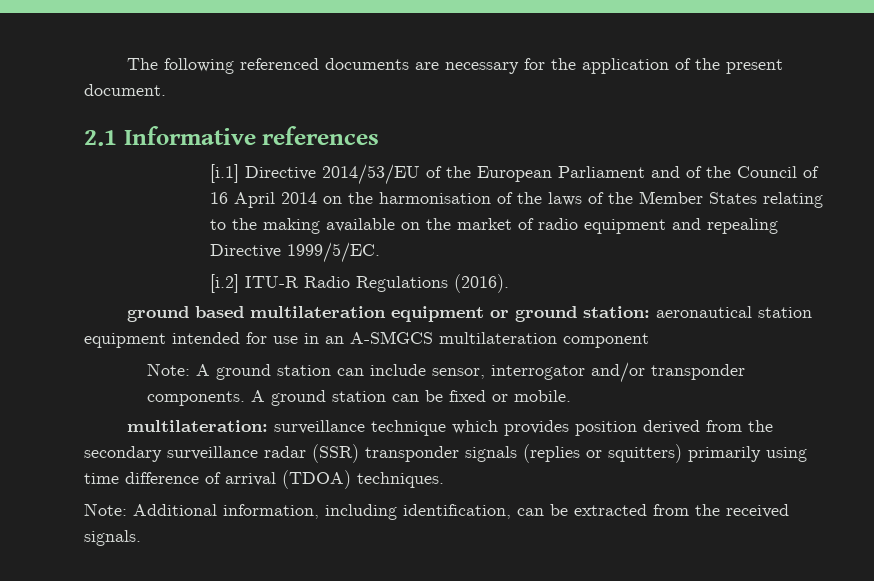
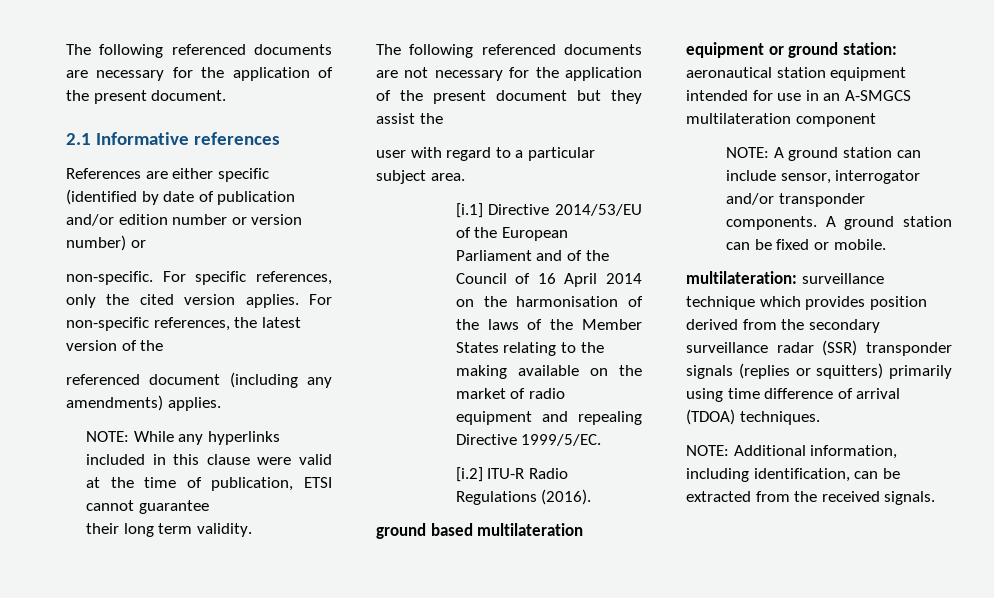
(380, 135) none -> [66,168,269,182] [66,189,296,205] [66,214,303,226] [66,235,146,251] [66,271,332,285] [66,294,332,308] [66,317,301,331] [66,340,164,351] [66,372,332,388] [66,395,221,411] [86,431,280,445] [86,454,332,465] [86,477,332,491] [86,500,209,514] [86,523,252,537] [376,44,642,58] [376,67,642,81] [376,90,642,104] [376,113,443,124] [376,147,595,161] [376,170,465,184] // References are either specific (identified by date of publication and/or edition number or version number) or // non-specific. For specific references, only the cited version applies. For non-specific references, the latest version of the // referenced document (including any amendments) applies. // NOTE: While any hyperlinks included in this clause were valid at the time of publication, ETSI cannot guarantee // their long term validity. // The following referenced documents are not necessary for the application of the present document but they assist the // user with regard to a particular subject area.
[147,363,191,376] Note: -> [726,147,770,158] NOTE:
[84,503,127,516] Note: -> [686,445,729,456] NOTE:

